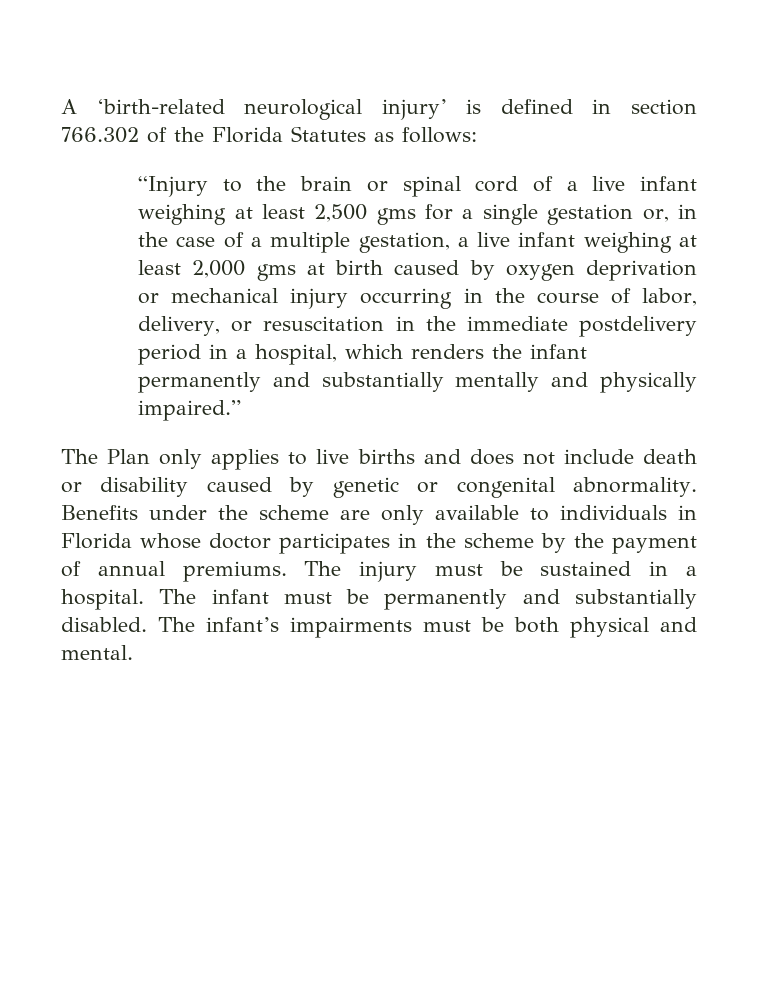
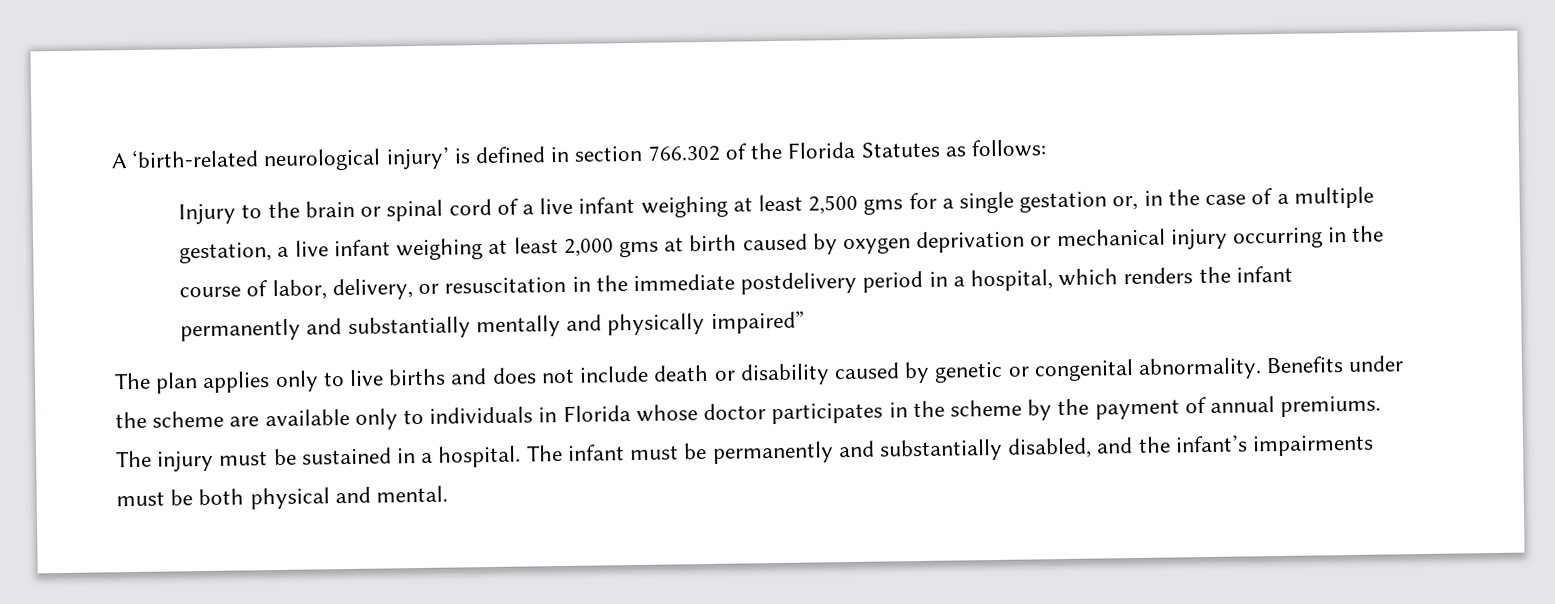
[138,176,209,197] “Injury -> [178,203,237,225] Injury
[138,400,242,421] [61,449,280,470] impaired.” // The Plan only applies -> [710,310,805,334] [114,370,319,394] impaired” // The plan applies only
[381,505,519,525] only available -> [264,408,398,430] available only
[61,617,195,632] disabled. The -> [1007,436,1171,459] disabled, and the

